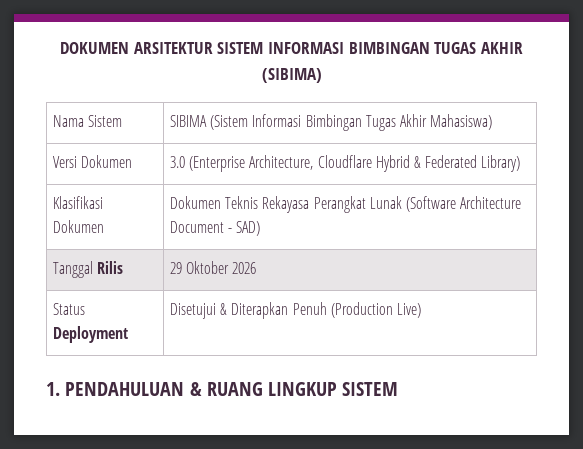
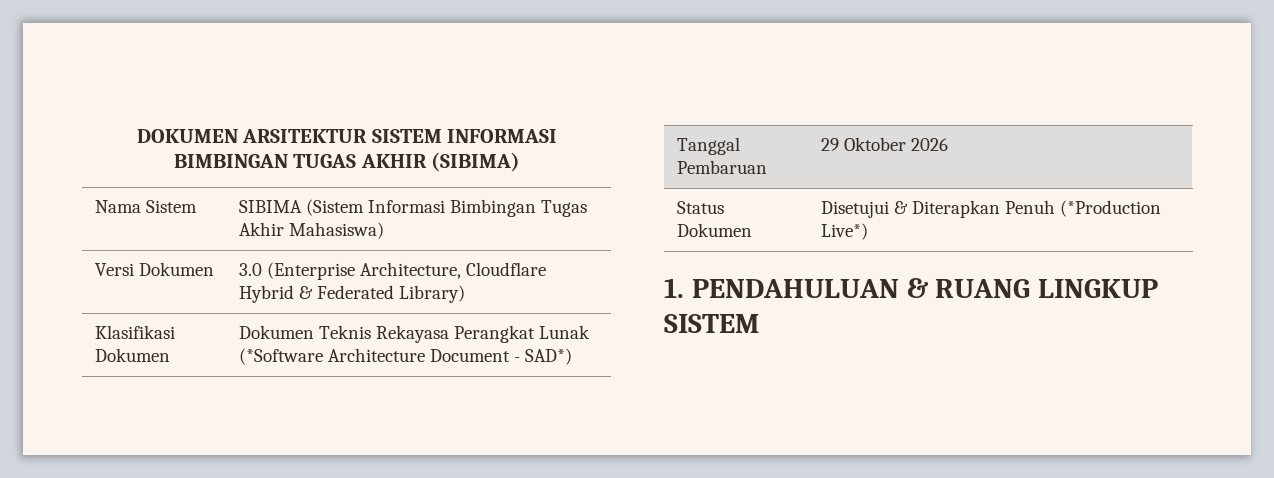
[405,196,456,212] (Software -> [238,348,323,365] (*Software
[236,221,261,236] SAD) -> [524,348,572,365] SAD*)
[97,261,124,274] Rilis -> [676,160,767,174] Pembaruan
[53,326,129,343] Deployment -> [676,223,752,237] Dokumen
[330,302,422,318] (Production Live) -> [1059,200,1161,217] [820,223,868,240] (*Production Live*)

